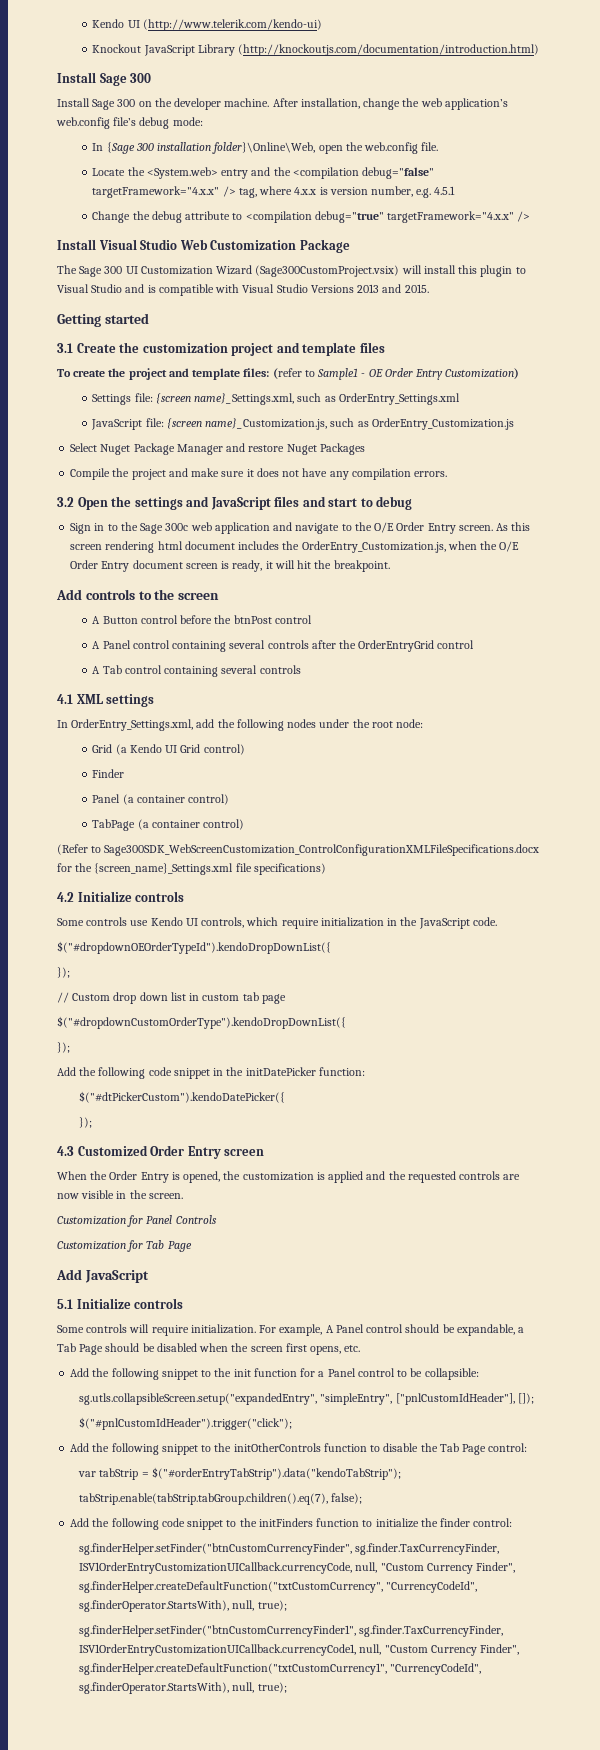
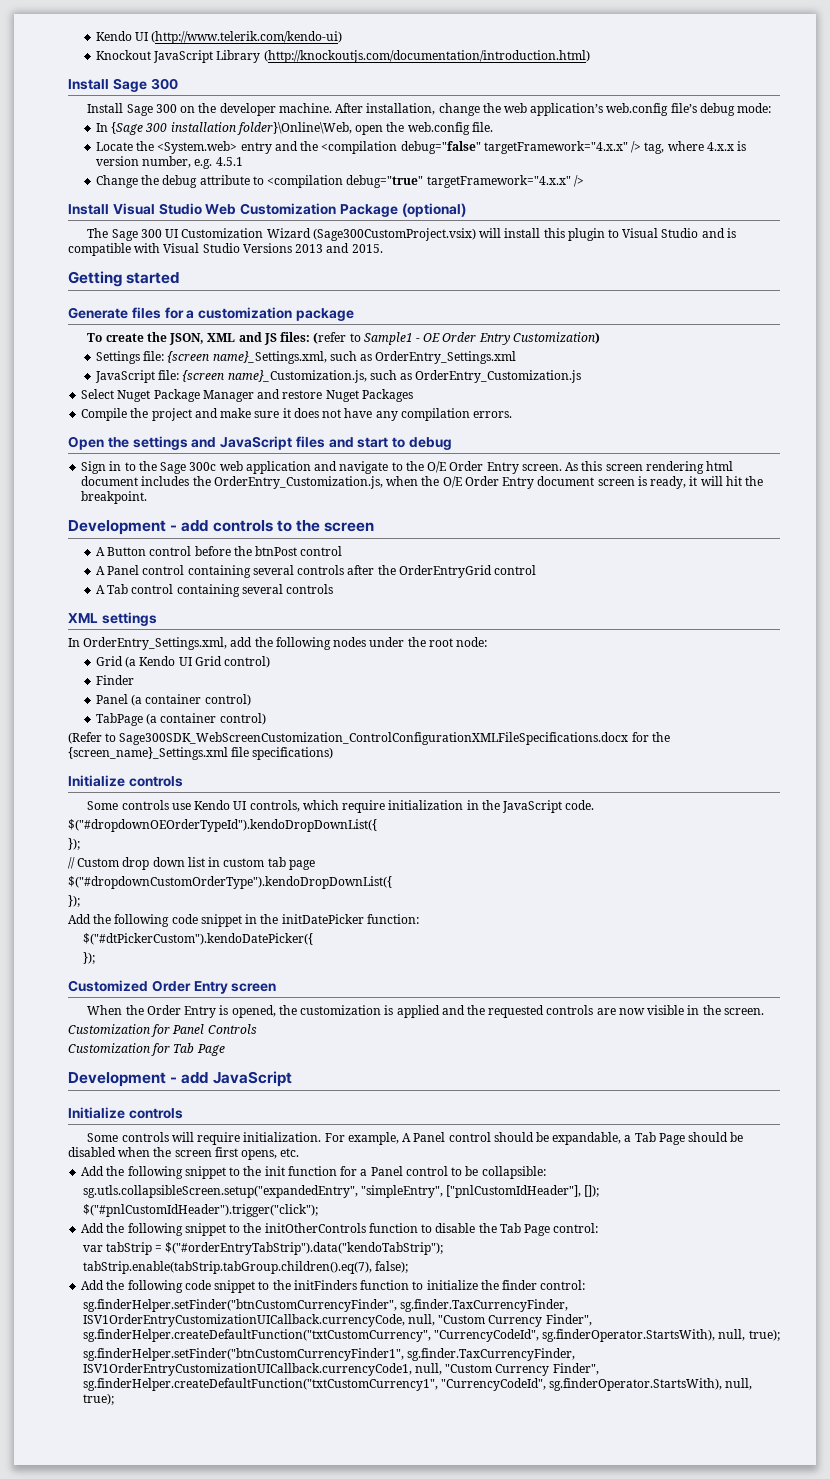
(350, 246) none -> [401,203,466,217] (optional)
[57,342,385,356] 3.1 Create the customization project and template files -> [68,307,354,321] Generate files for a customization package
[128,368,241,380] project and template -> [169,332,277,345] JSON, XML and JS
[57,497,74,507] 3.2 -> (513, 414) none
[56,589,82,600] Add -> [68,520,209,535] Development - add
[57,694,73,704] 4.1 -> (334, 589) none
[57,892,74,902] 4.2 -> (334, 753) none
[57,1146,74,1156] 4.3 -> (95, 958) none
[56,1269,82,1280] Add -> [68,1072,209,1087] Development - add
[57,1299,73,1309] 5.1 -> (292, 1079) none

